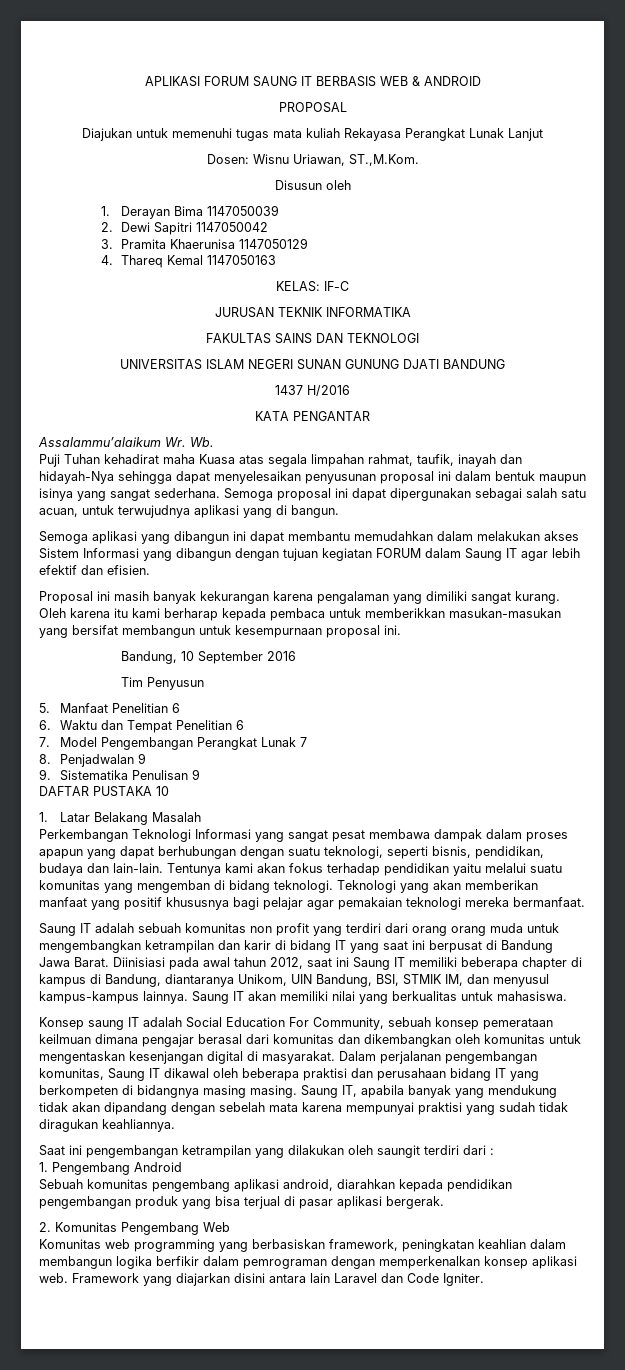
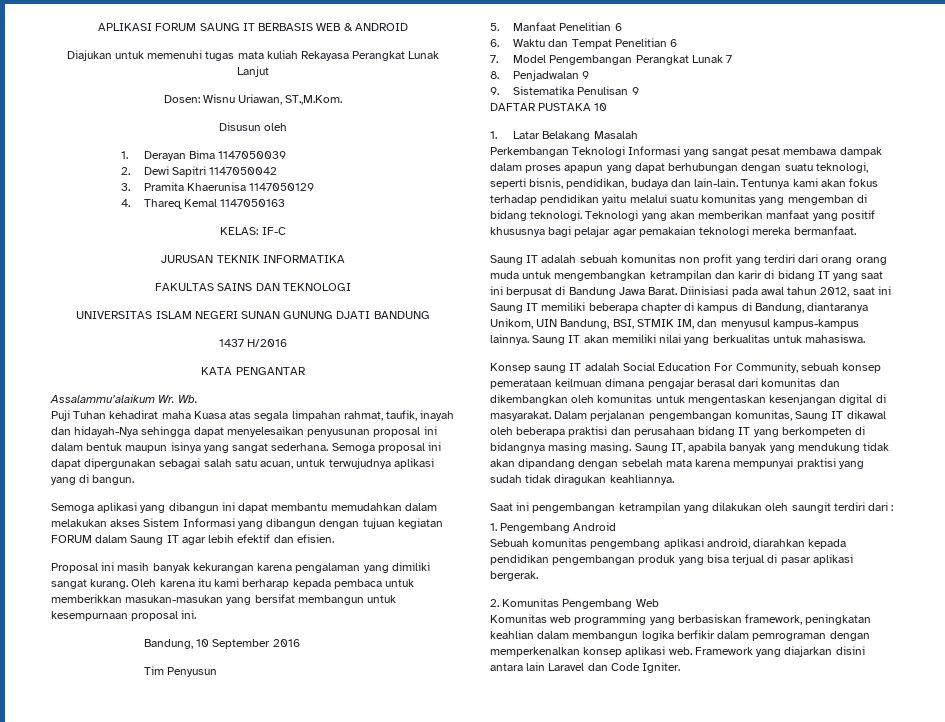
[278,102,347,113] // PROPOSAL -> (408, 27) none

